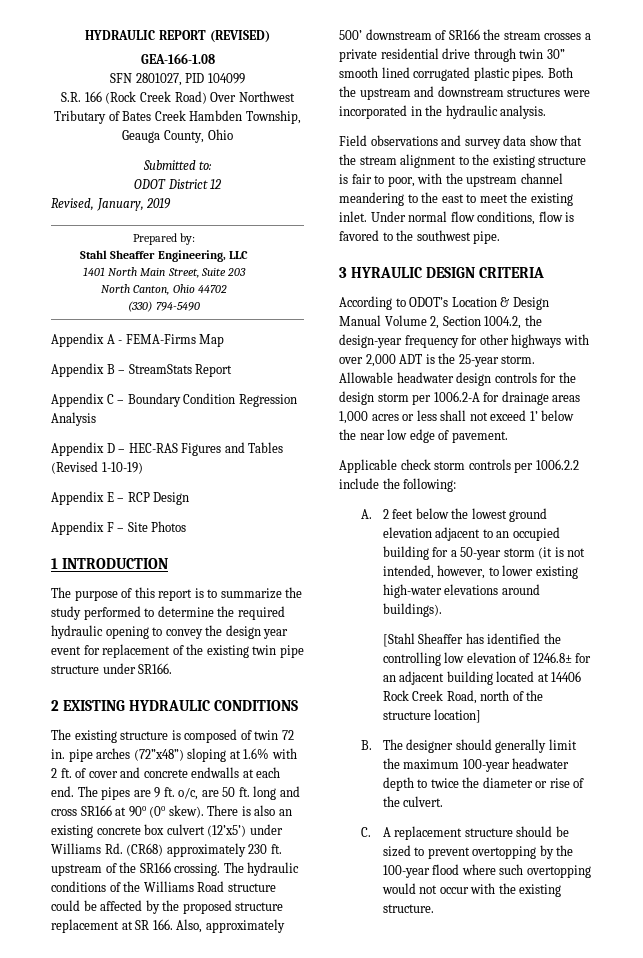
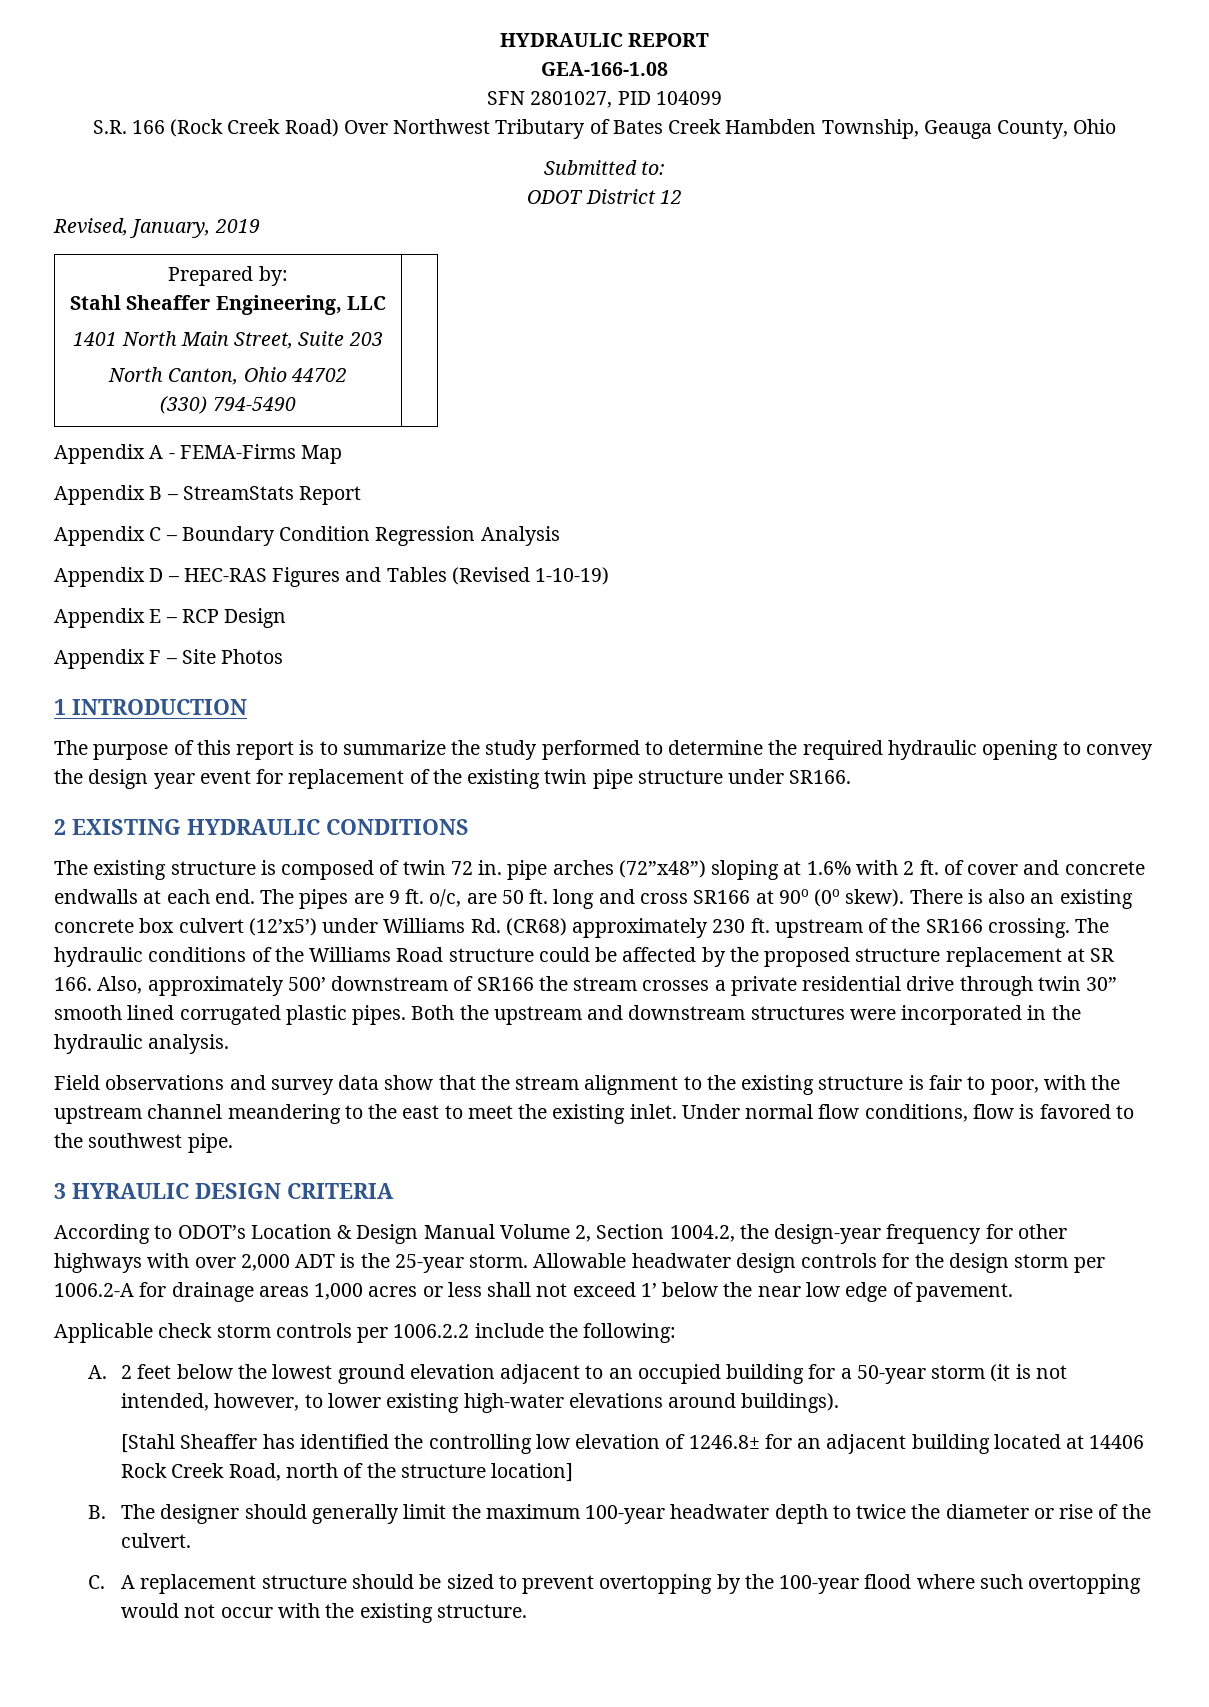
[209,30,270,43] (REVISED) -> (710, 40) none

